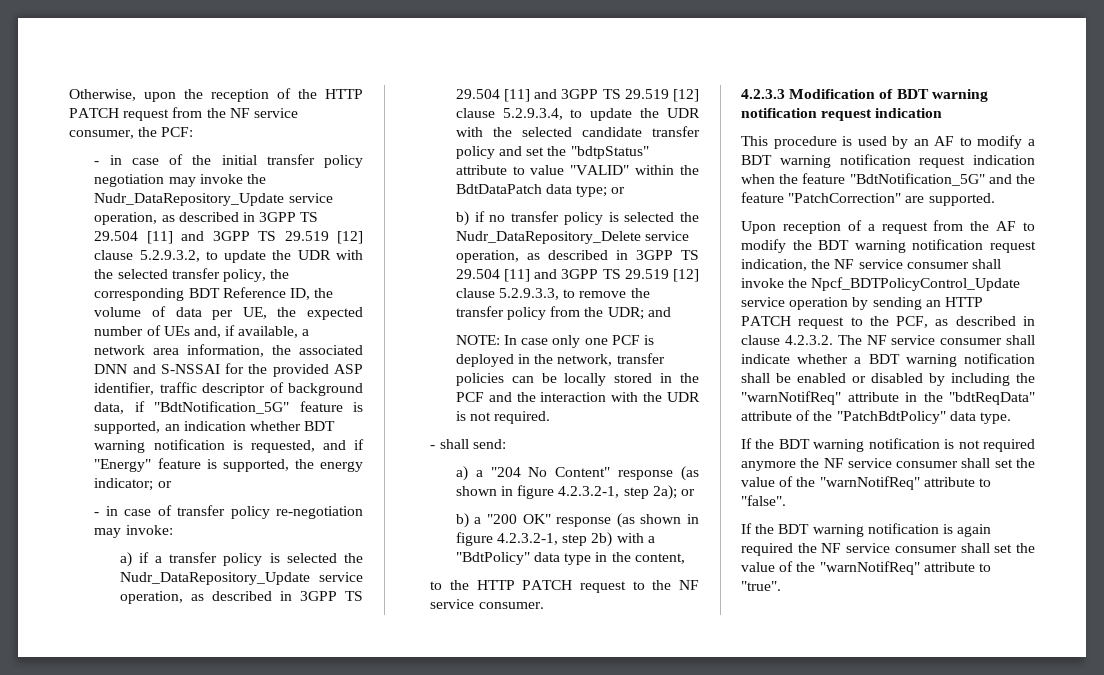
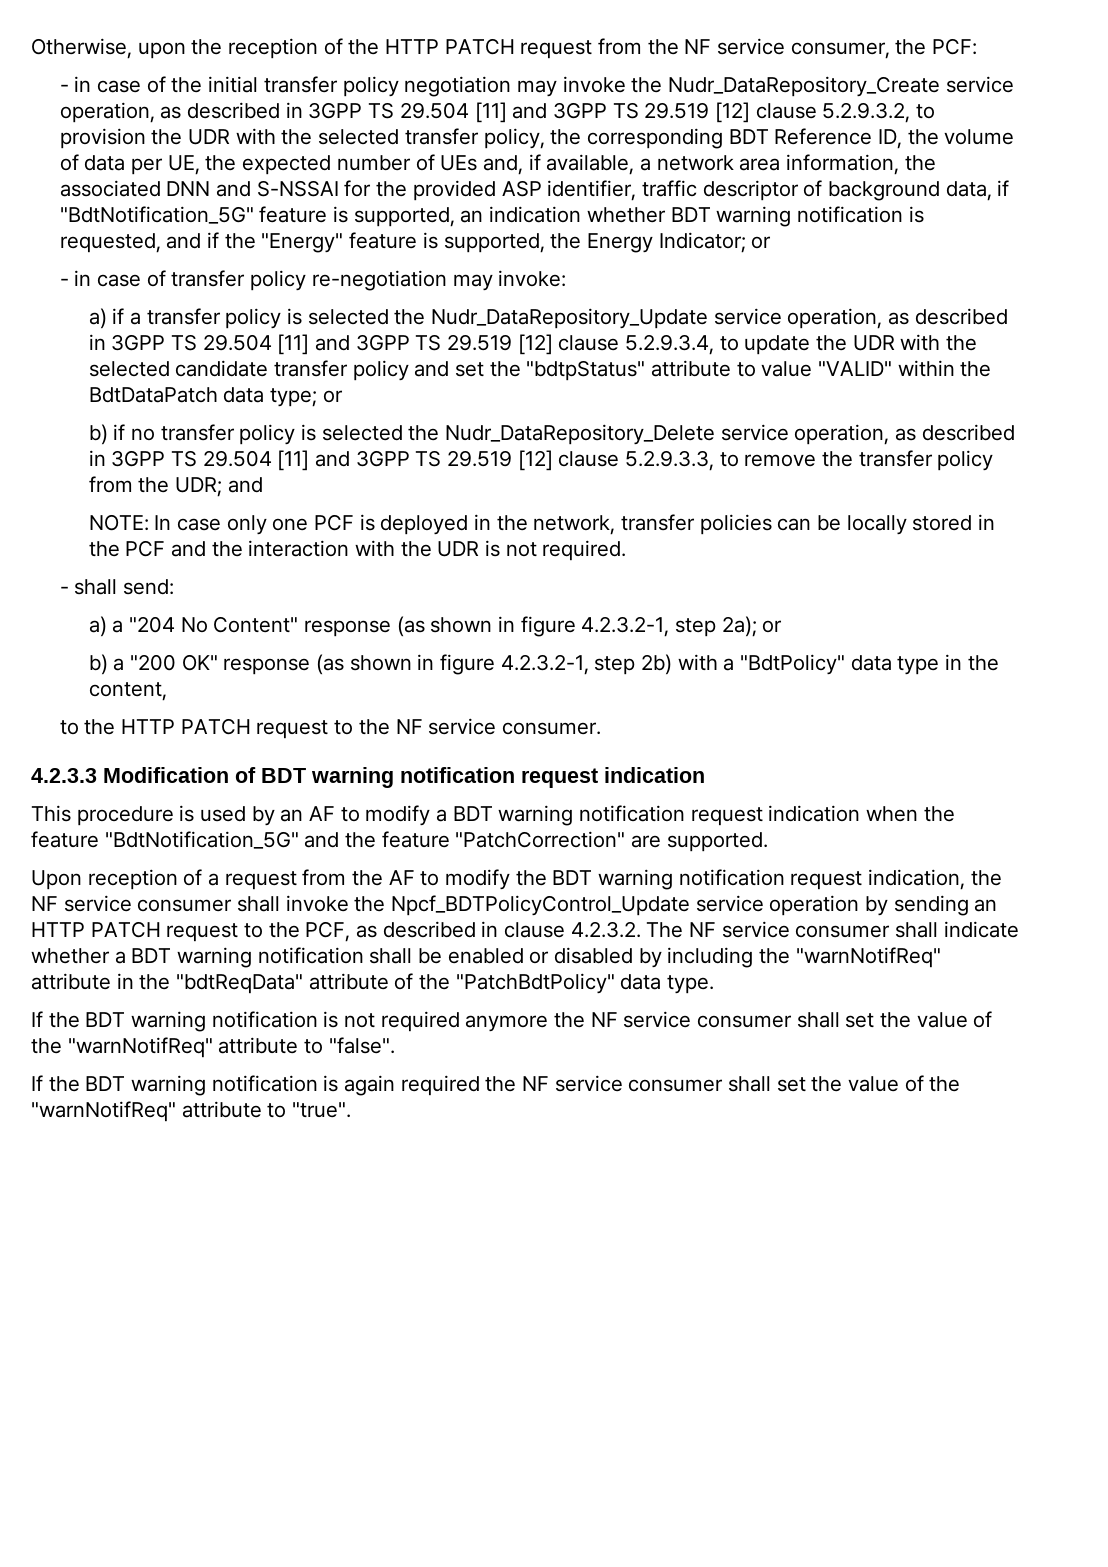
[94,193,285,206] Nudr_DataRepository_Update -> [667,76,940,97] Nudr_DataRepository_Create
[224,250,267,263] update -> [59,128,146,149] provision
(364, 444) none -> [224,233,256,249] the
[319,461,363,472] [94,478,154,491] energy indicator; -> [586,232,746,253] Energy Indicator;

